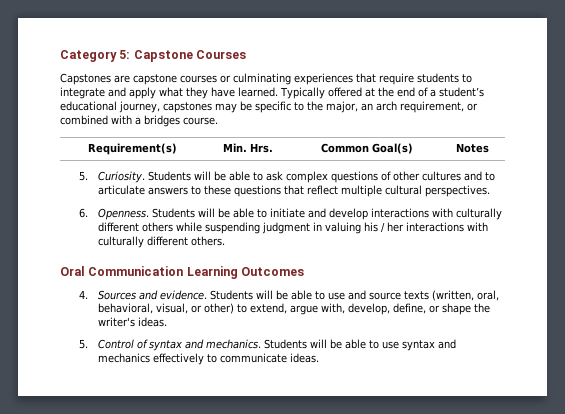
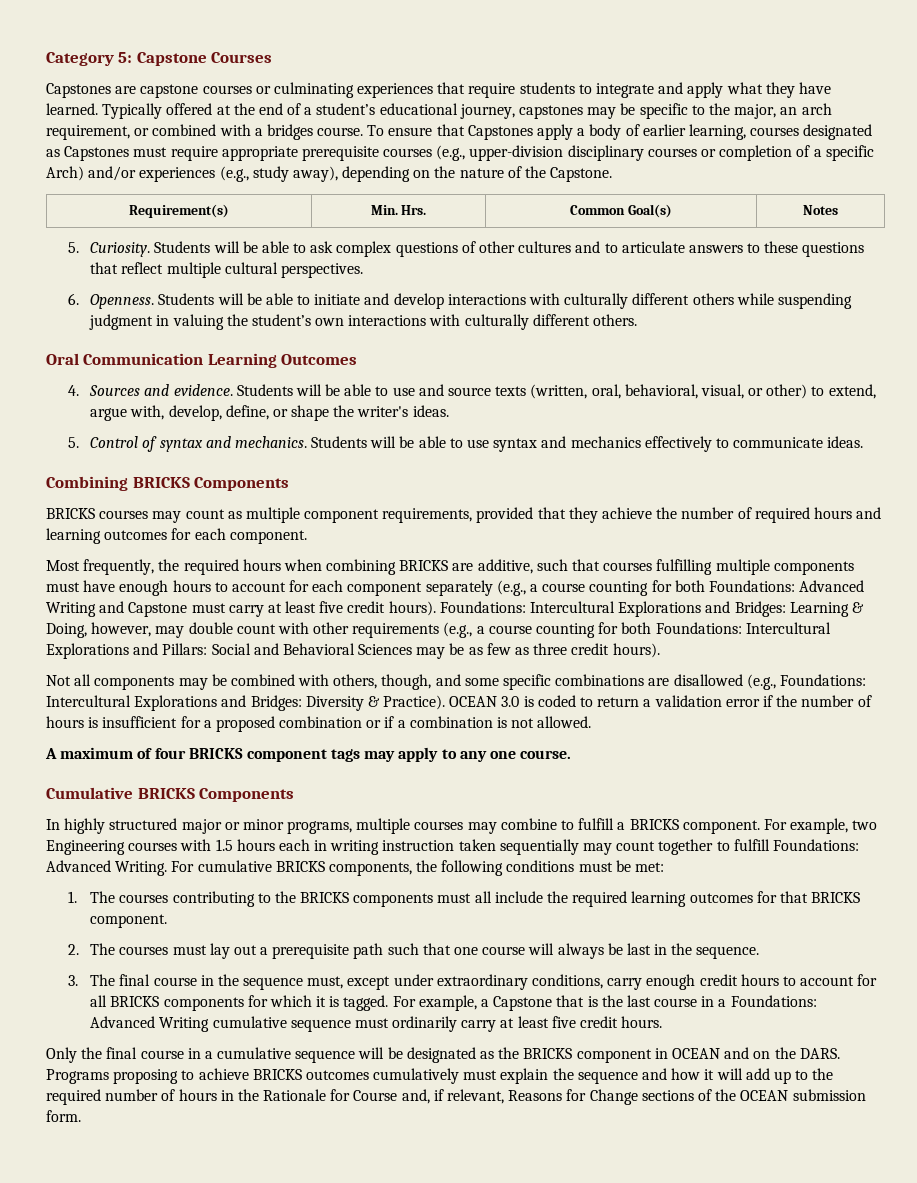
(218, 121) none -> [367,124,873,140] [46,145,874,161] [46,166,613,182] To ensure that Capstones apply a body of earlier learning, courses designated as Capstones must require appropriate prerequisite courses (e.g., upper-division disciplinary courses or completion of a specific Arch) and/or experiences (e.g., study away), depending on the nature of the Capstone.
[363,222,404,233] his / her -> [226,314,345,326] the student’s own
(319, 358) none -> [46,476,290,491] [46,507,882,523] [46,528,307,544] [46,559,854,575] [46,580,865,596] [46,601,864,617] [46,622,831,638] [46,643,660,659] [46,674,866,690] [46,695,872,711] [46,716,592,732] [45,747,572,762] [46,787,295,802] [46,818,878,834] [46,839,859,855] [46,860,665,876] [68,891,861,907] [90,914,168,928] [68,943,760,959] [68,974,878,990] [90,995,817,1011] [90,1016,663,1032] [46,1047,840,1063] [46,1068,834,1084] [46,1089,866,1105] [46,1110,81,1122] // Combining BRICKS Components // BRICKS courses may count as multiple component requirements, provided that they achieve the number of required hours and learning outcomes for each component. // Most frequently, the required hours when combining BRICKS are additive, such that courses fulfilling multiple components must have enough hours to account for each component separately (e.g., a course counting for both Foundations: Advanced Writing and Capstone must carry at least five credit hours). Foundations: Intercultural Explorations and Bridges: Learning & Doing, however, may double count with other requirements (e.g., a course counting for both Foundations: Intercultural Explorations and Pillars: Social and Behavioral Sciences may be as few as three credit hours). // Not all components may be combined with others, though, and some specific combinations are disallowed (e.g., Foundations: Intercultural Explorations and Bridges: Diversity & Practice). OCEAN 3.0 is coded to return a validation error if the number of hours is insufficient for a proposed combination or if a combination is not allowed. // A maximum of four BRICKS component tags may apply to any one course. // Cumulative BRICKS Components // In highly structured major or minor programs, multiple courses may combine to fulfill a BRICKS component. For example, two Engineering courses with 1.5 hours each in writing instruction taken sequentially may count together to fulfill Foundations: Advanced Writing. For cumulative BRICKS components, the following conditions must be met: // 1. The courses contributing to the BRICKS components must all include the required learning outcomes for that BRICKS component. // 2. The courses must lay out a prerequisite path such that one course will always be last in the sequence. // 3. The final course in the sequence must, except under extraordinary conditions, carry enough credit hours to account for all BRICKS components for which it is tagged. For example, a Capstone that is the last course in a Foundations: Advanced Writing cumulative sequence must ordinarily carry at least five credit hours. // Only the final course in a cumulative sequence will be designated as the BRICKS component in OCEAN and on the DARS. Programs proposing to achieve BRICKS outcomes cumulatively must explain the sequence and how it will add up to the required number of hours in the Rationale for Course and, if relevant, Reasons for Change sections of the OCEAN submission form.

